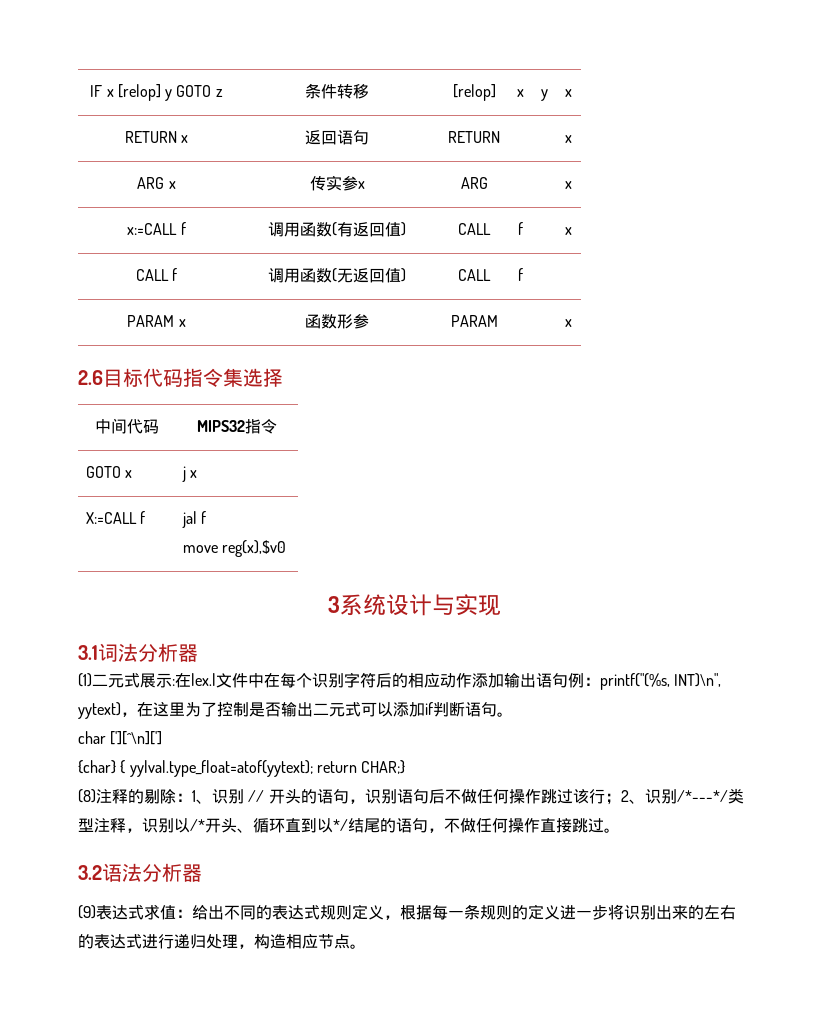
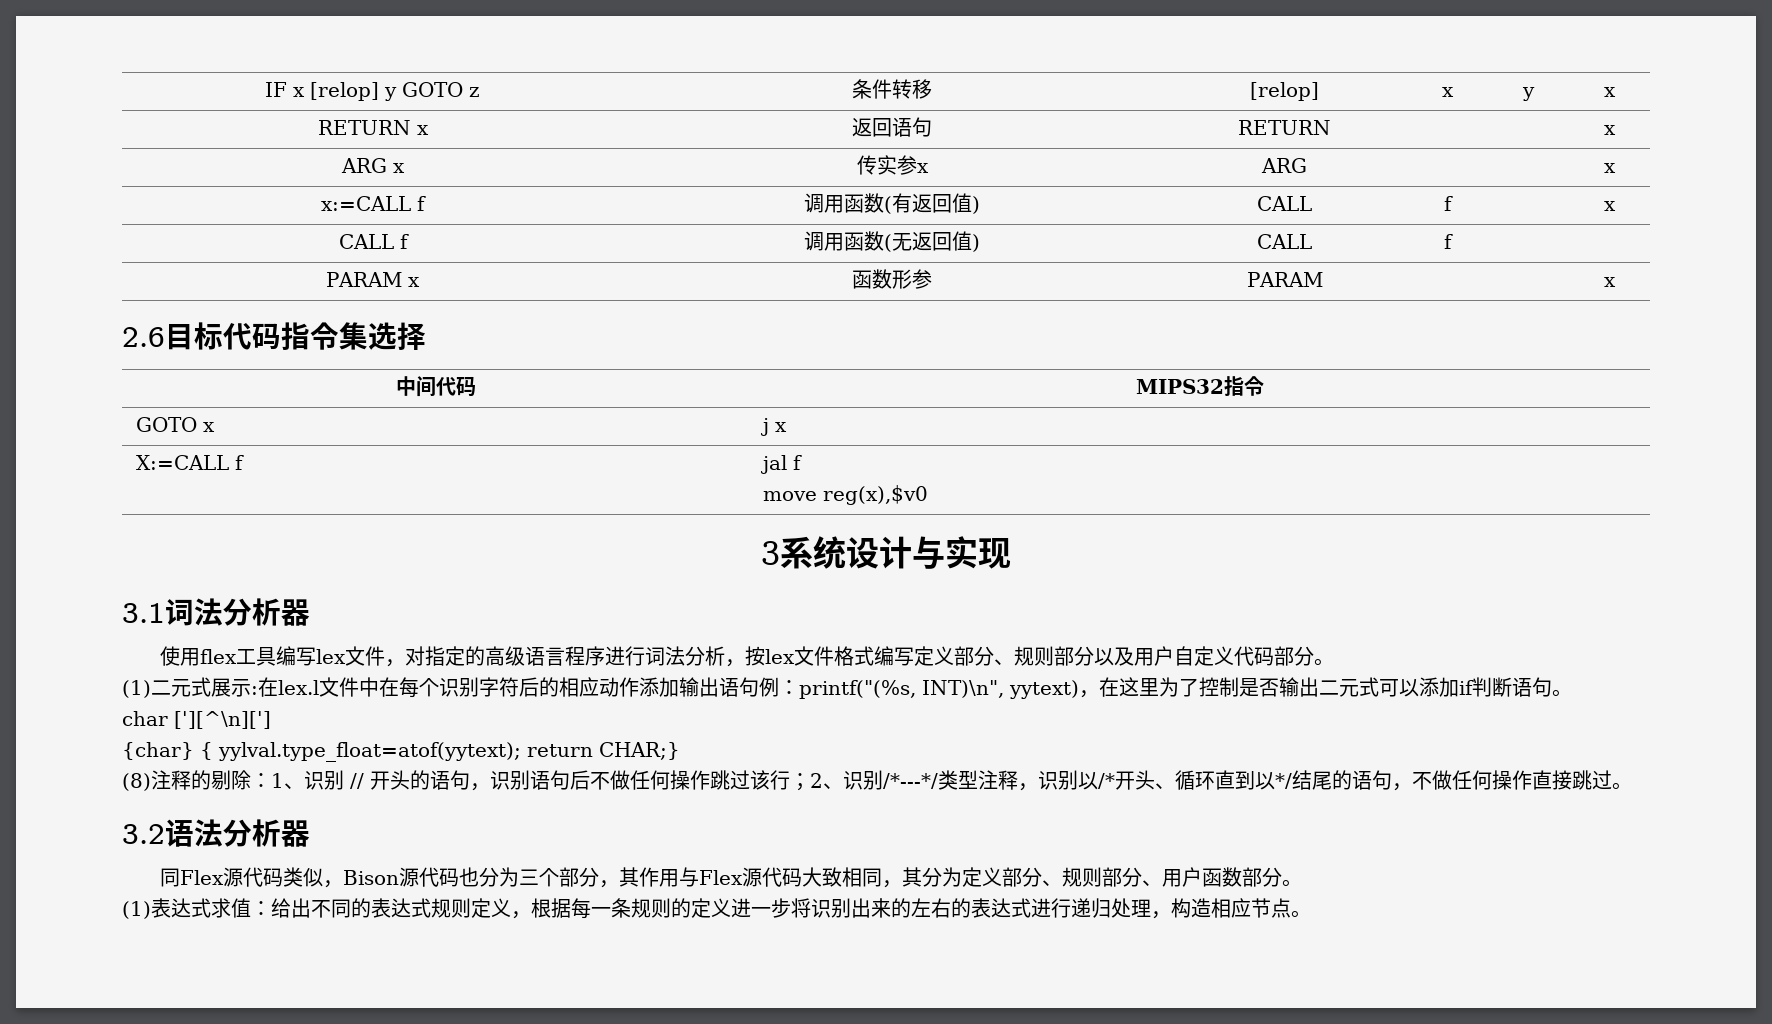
(198, 653) none -> [160,646,1335,667] // 使用flex工具编写lex文件，对指定的高级语言程序进行词法分析，按lex文件格式编写定义部分、规则部分以及用户自定义代码部分。
[78,905,96,919] (9) -> [160,867,1303,888] [122,901,151,919] 同Flex源代码类似，Bison源代码也分为三个部分，其作用与Flex源代码大致相同，其分为定义部分、规则部分、用户函数部分。 // (1)

